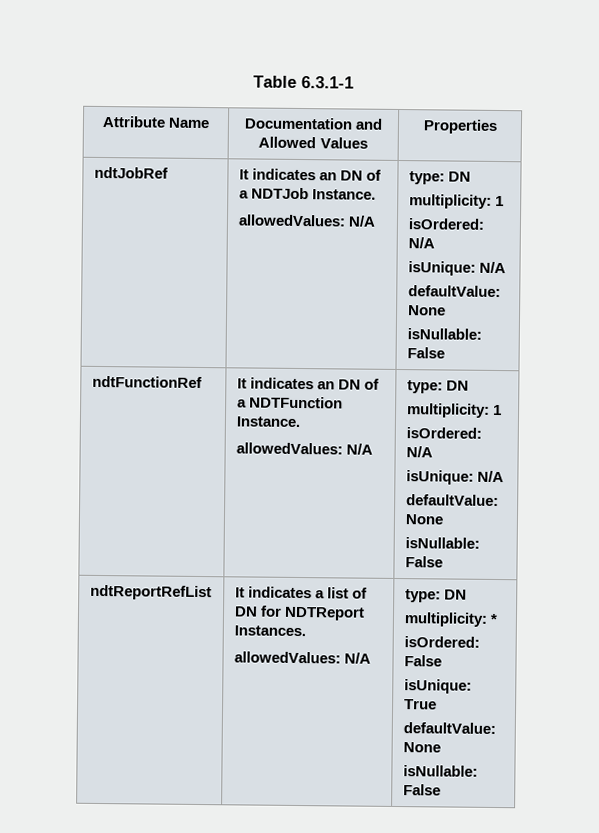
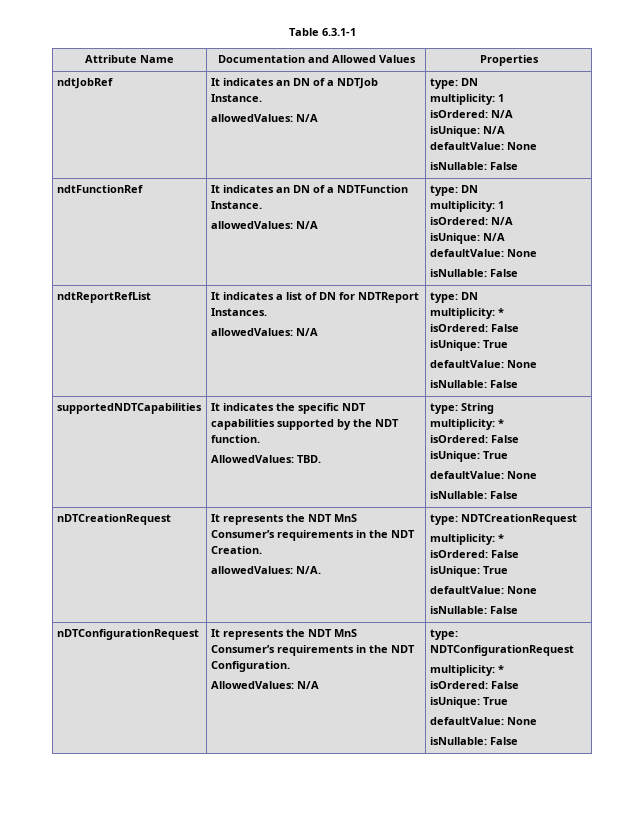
(441, 790) none -> [56,403,202,414] [210,403,366,414] [210,419,399,430] [210,435,260,443] [210,455,321,463] [429,403,494,414] [429,419,504,430] [429,435,519,443] [429,451,508,462] [429,471,537,479] [429,491,518,499] [56,514,171,525] [210,514,357,525] [210,530,415,541] [210,546,262,554] [210,566,321,574] [429,514,577,525] [429,534,504,545] [429,550,519,558] [429,566,508,577] [429,586,537,594] [429,606,518,614] [56,629,199,640] [210,629,357,640] [210,645,415,656] [210,661,290,672] [210,681,319,689] [429,629,458,640] [429,645,574,656] [429,665,504,676] [429,681,519,689] [429,697,508,708] [429,717,537,725] [429,737,518,745] // supportedNDTCapabilities | It indicates the specific NDT capabilities supported by the NDT function. // AllowedValues: TBD. | type: String // multiplicity: * // isOrdered: False // isUnique: True // defaultValue: None // isNullable: False // nDTCreationRequest | It represents the NDT MnS Consumer’s requirements in the NDT Creation. // allowedValues: N/A. | type: NDTCreationRequest // multiplicity: * // isOrdered: False // isUnique: True // defaultValue: None // isNullable: False // nDTConfigurationRequest | It represents the NDT MnS Consumer’s requirements in the NDT Configuration. // AllowedValues: N/A | type: NDTConfigurationRequest // multiplicity: * // isOrdered: False // isUnique: True // defaultValue: None // isNullable: False

